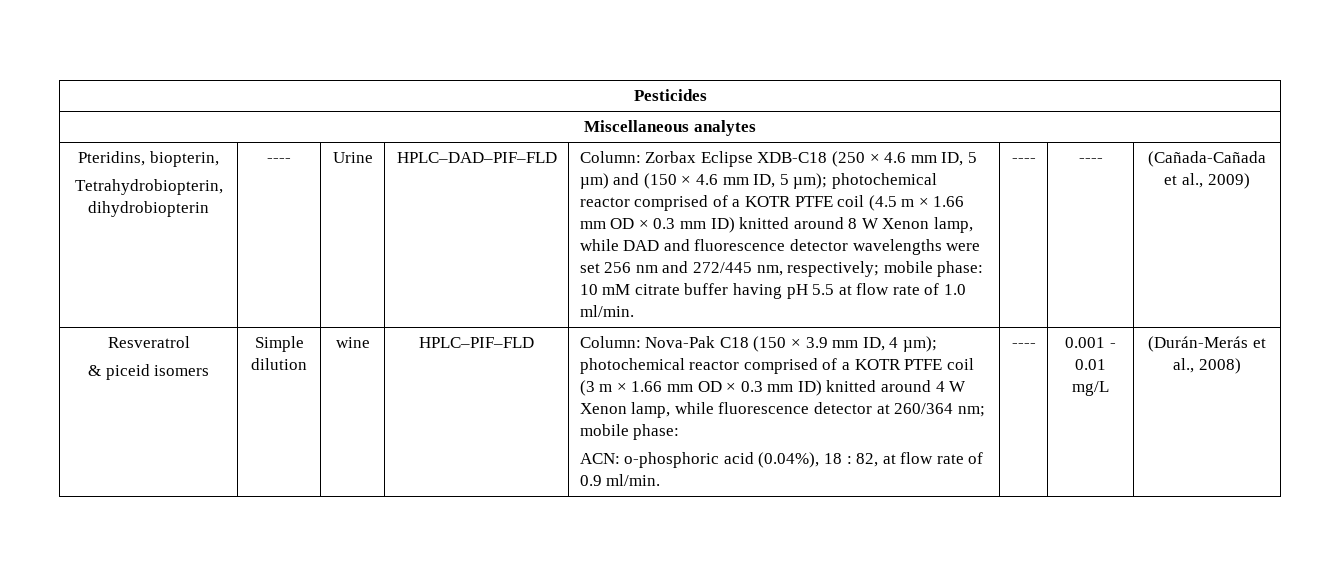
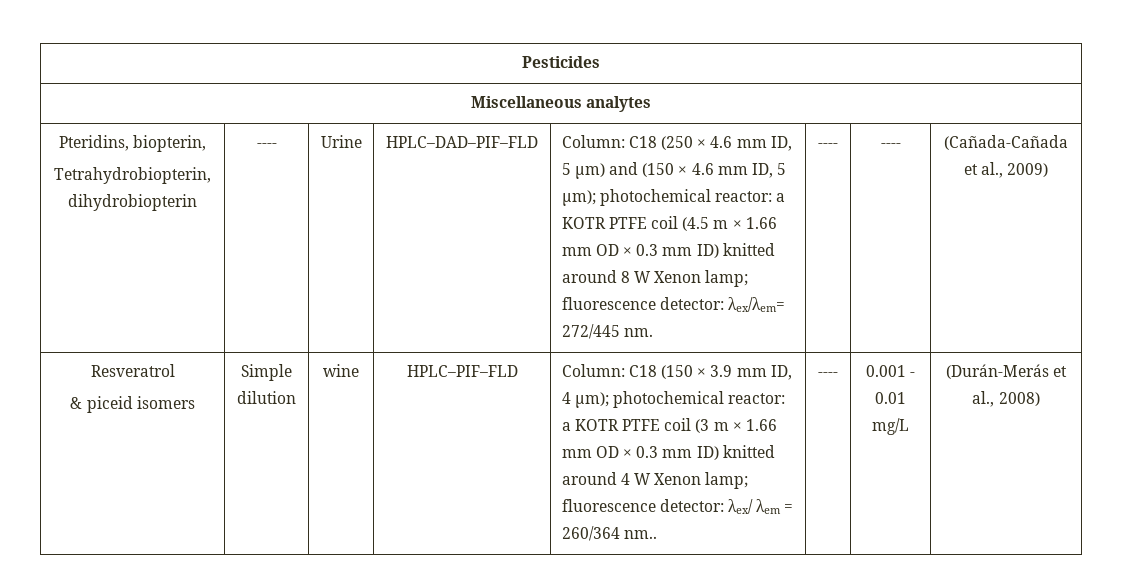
[645,151,828,167] Zorbax Eclipse XDB-C18 -> [628,136,657,148] C18
[579,195,728,211] reactor comprised of -> [714,191,772,202] reactor:
[934,217,974,233] [579,239,981,255] [579,261,984,277] [579,283,967,299] [579,305,634,317] lamp, while DAD and fluorescence detector wavelengths were set 256 nm and 272/445 nm, respectively; mobile phase: 10 mM citrate buffer having pH 5.5 at flow rate of 1.0 ml/min. -> [705,270,749,287] [561,297,785,312] [561,324,653,339] lamp; fluorescence detector: λex/λem= 272/445 nm.
[645,336,716,348] Nova-Pak -> (625, 370) none
[689,358,838,374] reactor comprised of -> [728,393,786,404] reactor:
[631,402,985,418] [579,424,680,440] [579,452,984,468] [579,474,661,486] lamp, while fluorescence detector at 260/364 nm; mobile phase: // ACN: o-phosphoric acid (0.04%), 18 : 82, at flow rate of 0.9 ml/min. -> [705,472,749,489] [561,499,794,514] [561,526,657,541] lamp; fluorescence detector: λex/ λem = 260/364 nm..

